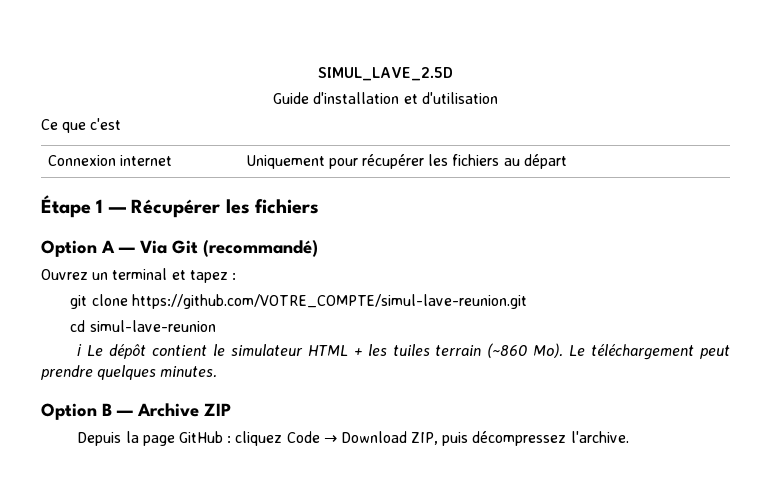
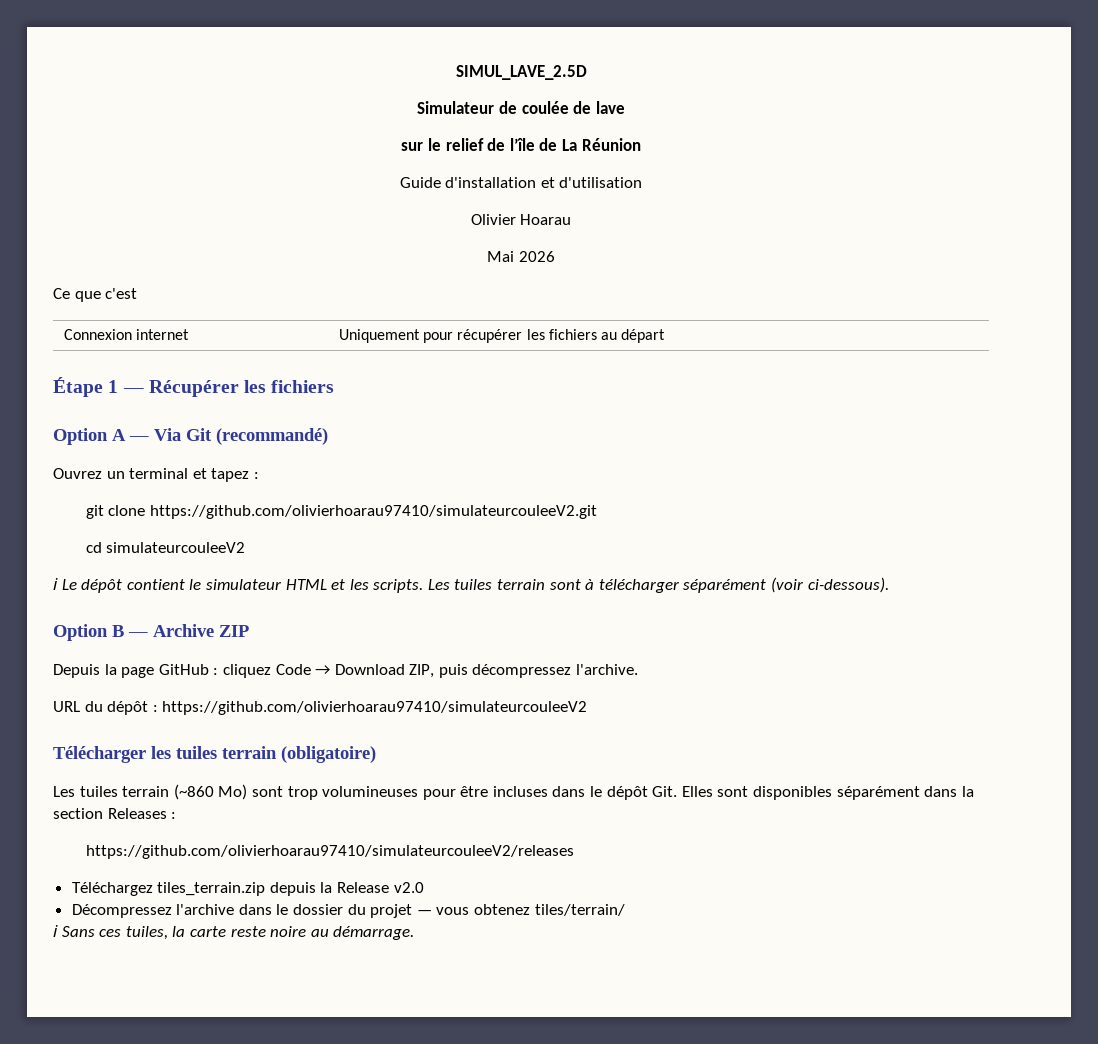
(454, 74) none -> [417,101,625,114] [401,138,641,151] // Simulateur de coulée de lave // sur le relief de l’île de La Réunion
(498, 98) none -> [470,214,572,225] [487,251,555,262] // Olivier Hoarau // Mai 2026
[131,294,527,309] https://github.com/VOTRE_COMPTE/simul-lave-reunion.git -> [149,505,597,519] https://github.com/olivierhoarau97410/simulateurcouleeV2.git
[89,320,216,332] simul-lave-reunion -> [106,542,246,553] simulateurcouleeV2
[353,343,730,360] [41,365,218,380] + les tuiles terrain (~860 Mo). Le téléchargement peut prendre quelques minutes. -> [331,577,889,593] et les scripts. Les tuiles terrain sont à télécharger séparément (voir ci-dessous).
(629, 437) none -> [53,701,588,715] [53,746,376,763] [53,784,974,800] [53,808,177,819] [85,845,574,859] [71,882,424,896] [71,904,625,918] [53,925,415,940] // URL du dépôt : https://github.com/olivierhoarau97410/simulateurcouleeV2 // Télécharger les tuiles terrain (obligatoire) // Les tuiles terrain (~860 Mo) sont trop volumineuses pour être incluses dans le dépôt Git. Elles sont disponibles séparément dans la section Releases : // https://github.com/olivierhoarau97410/simulateurcouleeV2/releases // Téléchargez tiles_terrain.zip depuis la Release v2.0 // Décompressez l'archive dans le dossier du projet — vous obtenez tiles/terrain/ // ℹ Sans ces tuiles, la carte reste noire au démarrage.

